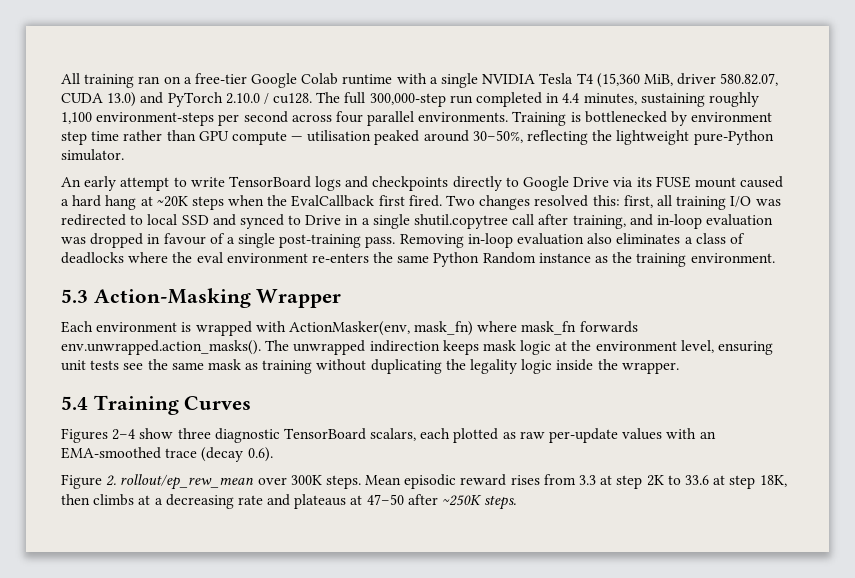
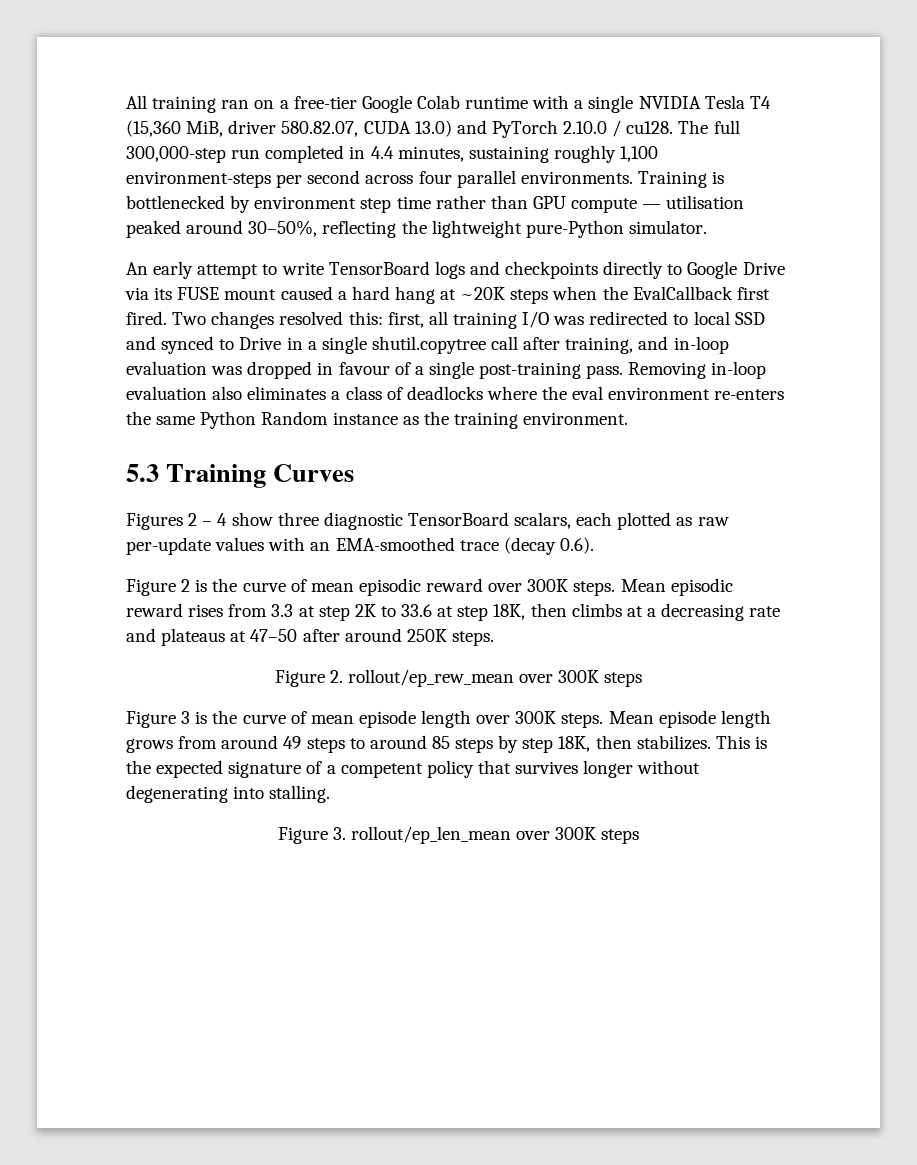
[93,288,342,308] [61,321,638,336] [61,340,774,355] [61,359,679,374] [61,396,88,410] Action-Masking Wrapper // Each environment is wrapped with ActionMasker(env, mask_fn) where mask_fn forwards env.unwrapped.action_masks(). The unwrapped indirection keeps mask logic at the environment level, ensuring unit tests see the same mask as training without duplicating the legality logic inside the wrapper. // 5.4 -> (159, 473) none
[112,429,136,440] 2–4 -> [188,513,228,526] 2 – 4
[106,474,255,490] 2. rollout/ep_rew_mean -> [181,578,484,596] 2 is the curve of mean episodic reward
[442,495,517,510] ~250K steps. -> [344,628,494,646] [274,669,643,687] [126,710,771,728] [126,735,767,753] [126,760,701,778] [126,785,331,803] [277,826,640,844] around 250K steps. // Figure 2. rollout/ep_rew_mean over 300K steps // Figure 3 is the curve of mean episode length over 300K steps. Mean episode length grows from around 49 steps to around 85 steps by step 18K, then stabilizes. This is the expected signature of a competent policy that survives longer without degenerating into stalling. // Figure 3. rollout/ep_len_mean over 300K steps

